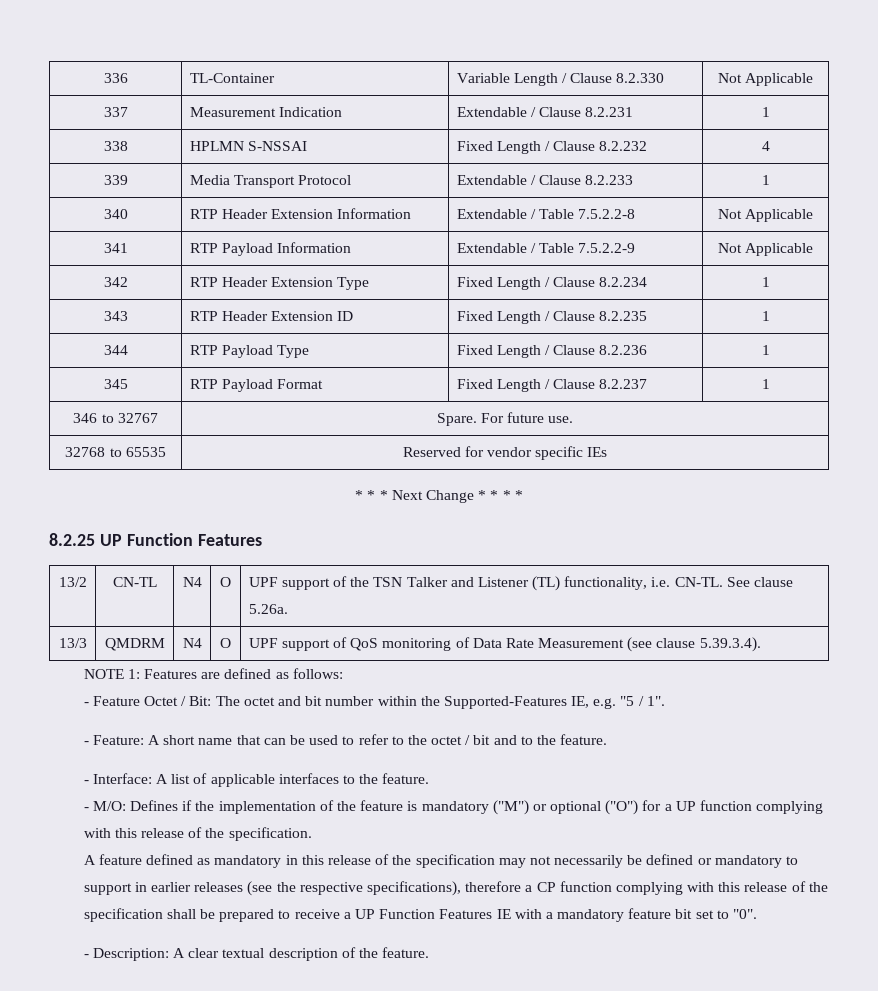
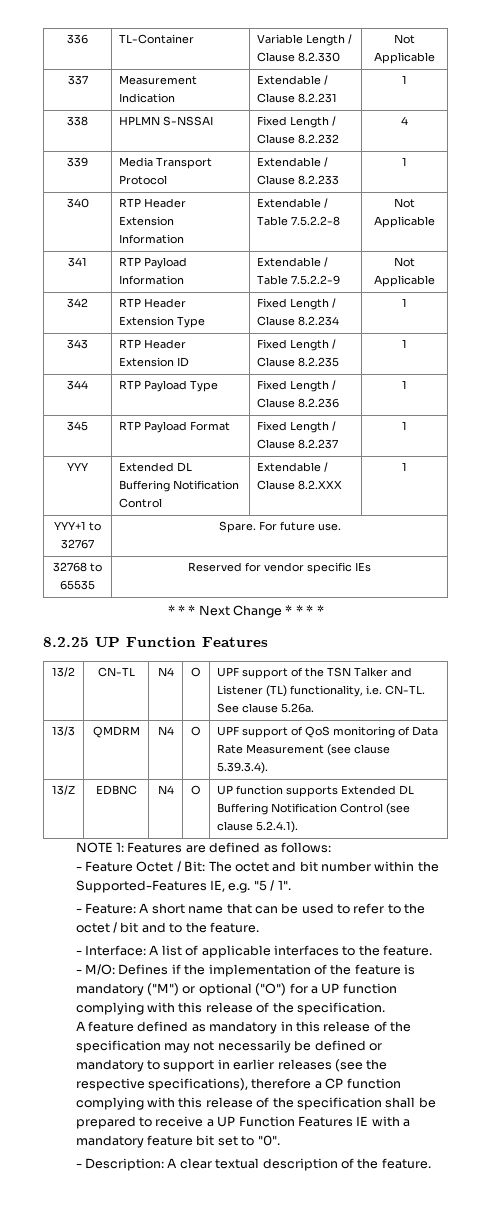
[73,413,98,423] 346 -> [67,462,88,471] [119,462,193,472] [119,480,240,492] [119,498,163,508] [257,462,329,472] [257,480,343,490] [402,462,407,471] [54,521,86,530] YYY | Extended DL Buffering Notification Control | Extendable / Clause 8.2.XXX | 1 // YYY+1
(761, 644) none -> [52,785,75,795] [95,785,137,795] [157,785,174,794] [191,785,201,795] [217,785,415,797] [217,803,411,815] [217,821,299,833] // 13/Z | EDBNC | N4 | O | UP function supports Extended DL Buffering Notification Control (see clause 5.2.4.1).

